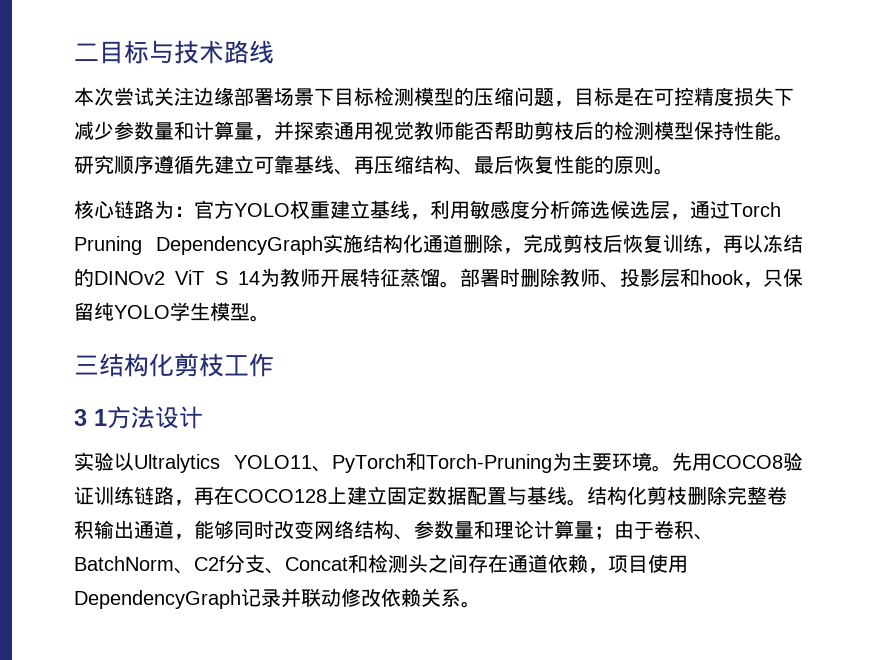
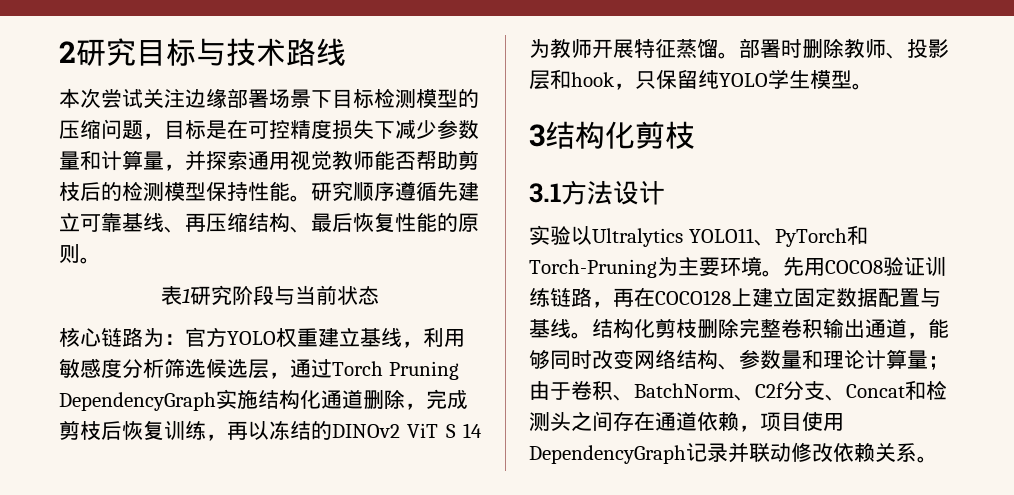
[74,43,99,61] 二 -> [59,38,136,66] 2研究
(674, 171) none -> [161,285,379,305] // 表1研究阶段与当前状态
[74,353,274,377] [74,409,107,426] 三结构化剪枝工作 // 3 1 -> [529,121,695,149] [529,183,561,203] 3结构化剪枝 // 3.1

